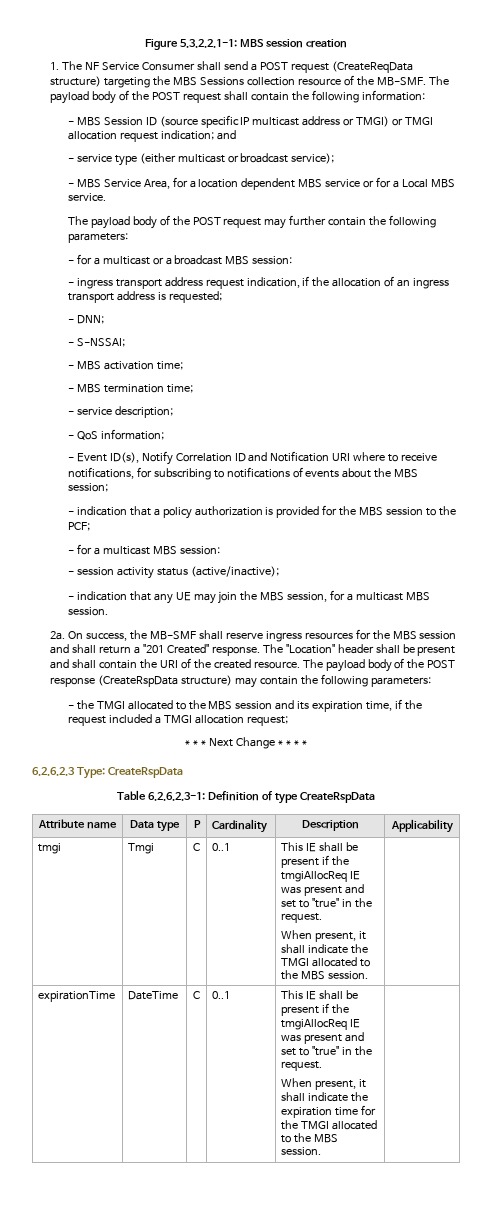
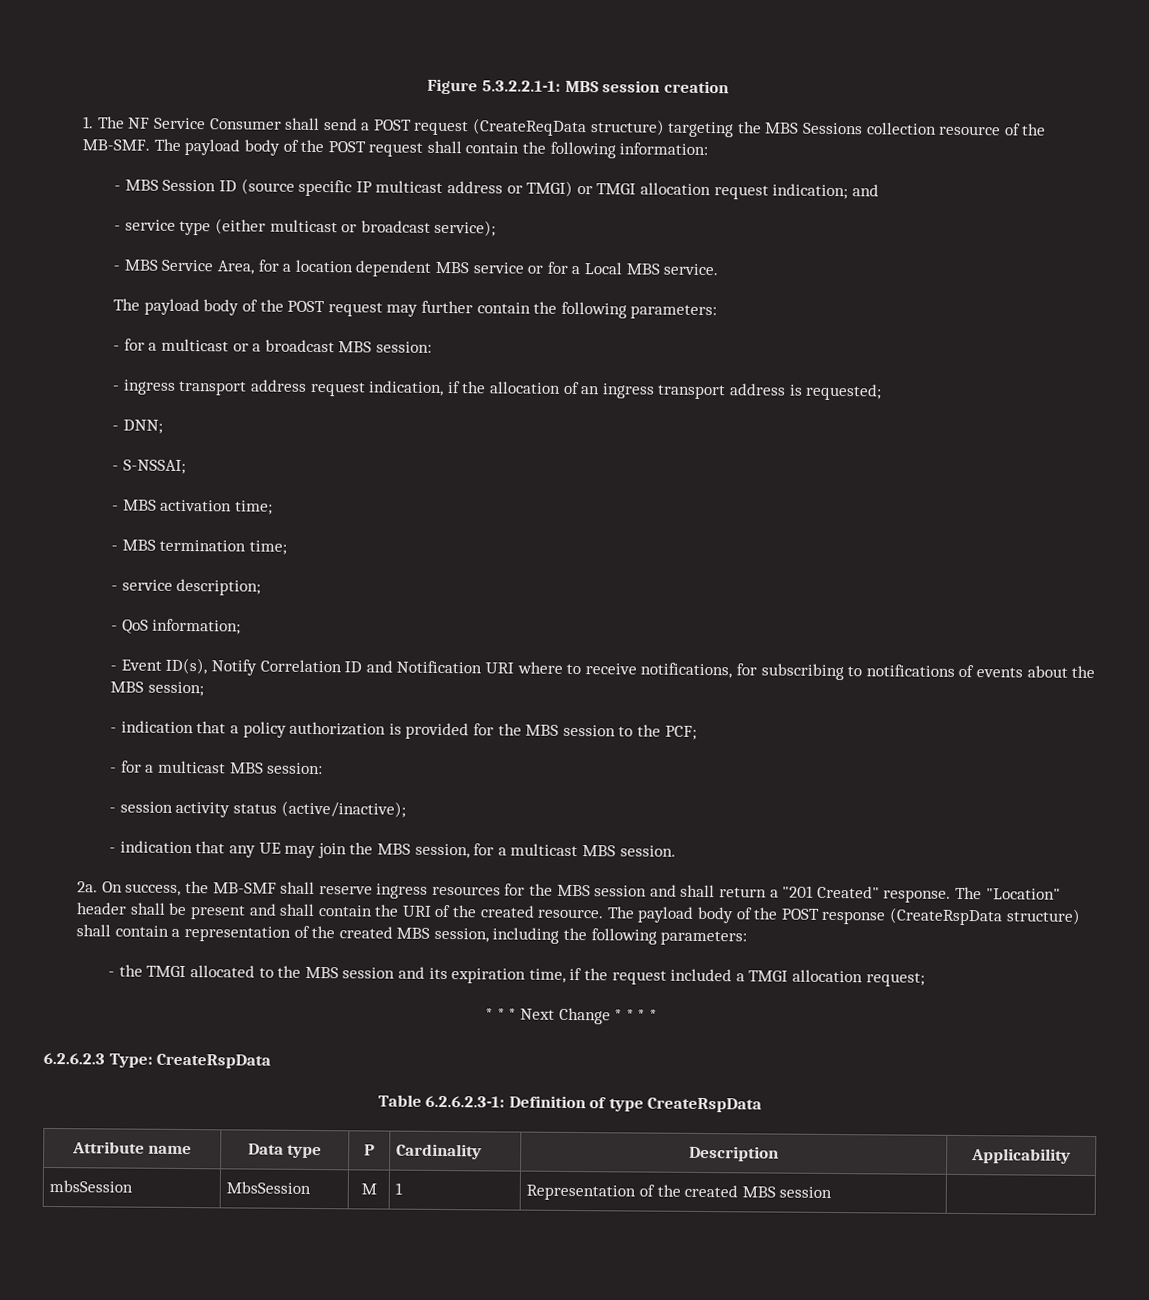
[234,676,298,688] may contain -> [76,924,560,944] shall contain a representation of the created MBS session, including
[38,843,62,854] [128,843,155,854] [193,843,200,851] [212,843,231,851] [281,842,359,852] [281,855,350,868] [281,871,361,882] [281,884,365,896] [281,898,373,908] [281,913,323,923] [281,930,367,942] [281,944,369,954] [281,957,371,967] [281,970,369,980] [38,991,116,1002] [128,991,179,1000] [193,991,200,999] [212,991,231,999] [281,990,359,1000] [281,1003,350,1016] [281,1019,361,1030] [281,1032,365,1044] [281,1046,373,1056] [281,1061,323,1071] [281,1078,367,1090] [281,1092,369,1102] [281,1105,377,1118] [281,1120,378,1130] [281,1133,339,1143] [281,1147,322,1156] tmgi | Tmgi | C | 0..1 | This IE shall be present if the tmgiAllocReq IE was present and set to "true" in the request. // When present, it shall indicate the TMGI allocated to the MBS session. | // expirationTime | DateTime | C | 0..1 | This IE shall be present if the tmgiAllocReq IE was present and set to "true" in the request. // When present, it shall indicate the expiration time for the TMGI allocated to the MBS session. -> [49,1179,134,1193] [226,1181,312,1194] [360,1183,377,1195] [395,1182,404,1195] [526,1184,833,1201] mbsSession | MbsSession | M | 1 | Representation of the created MBS session

